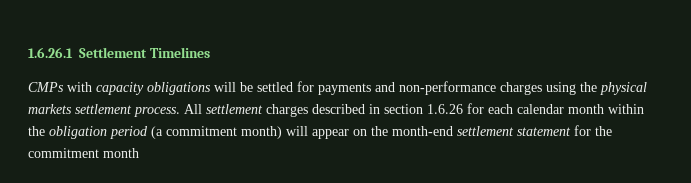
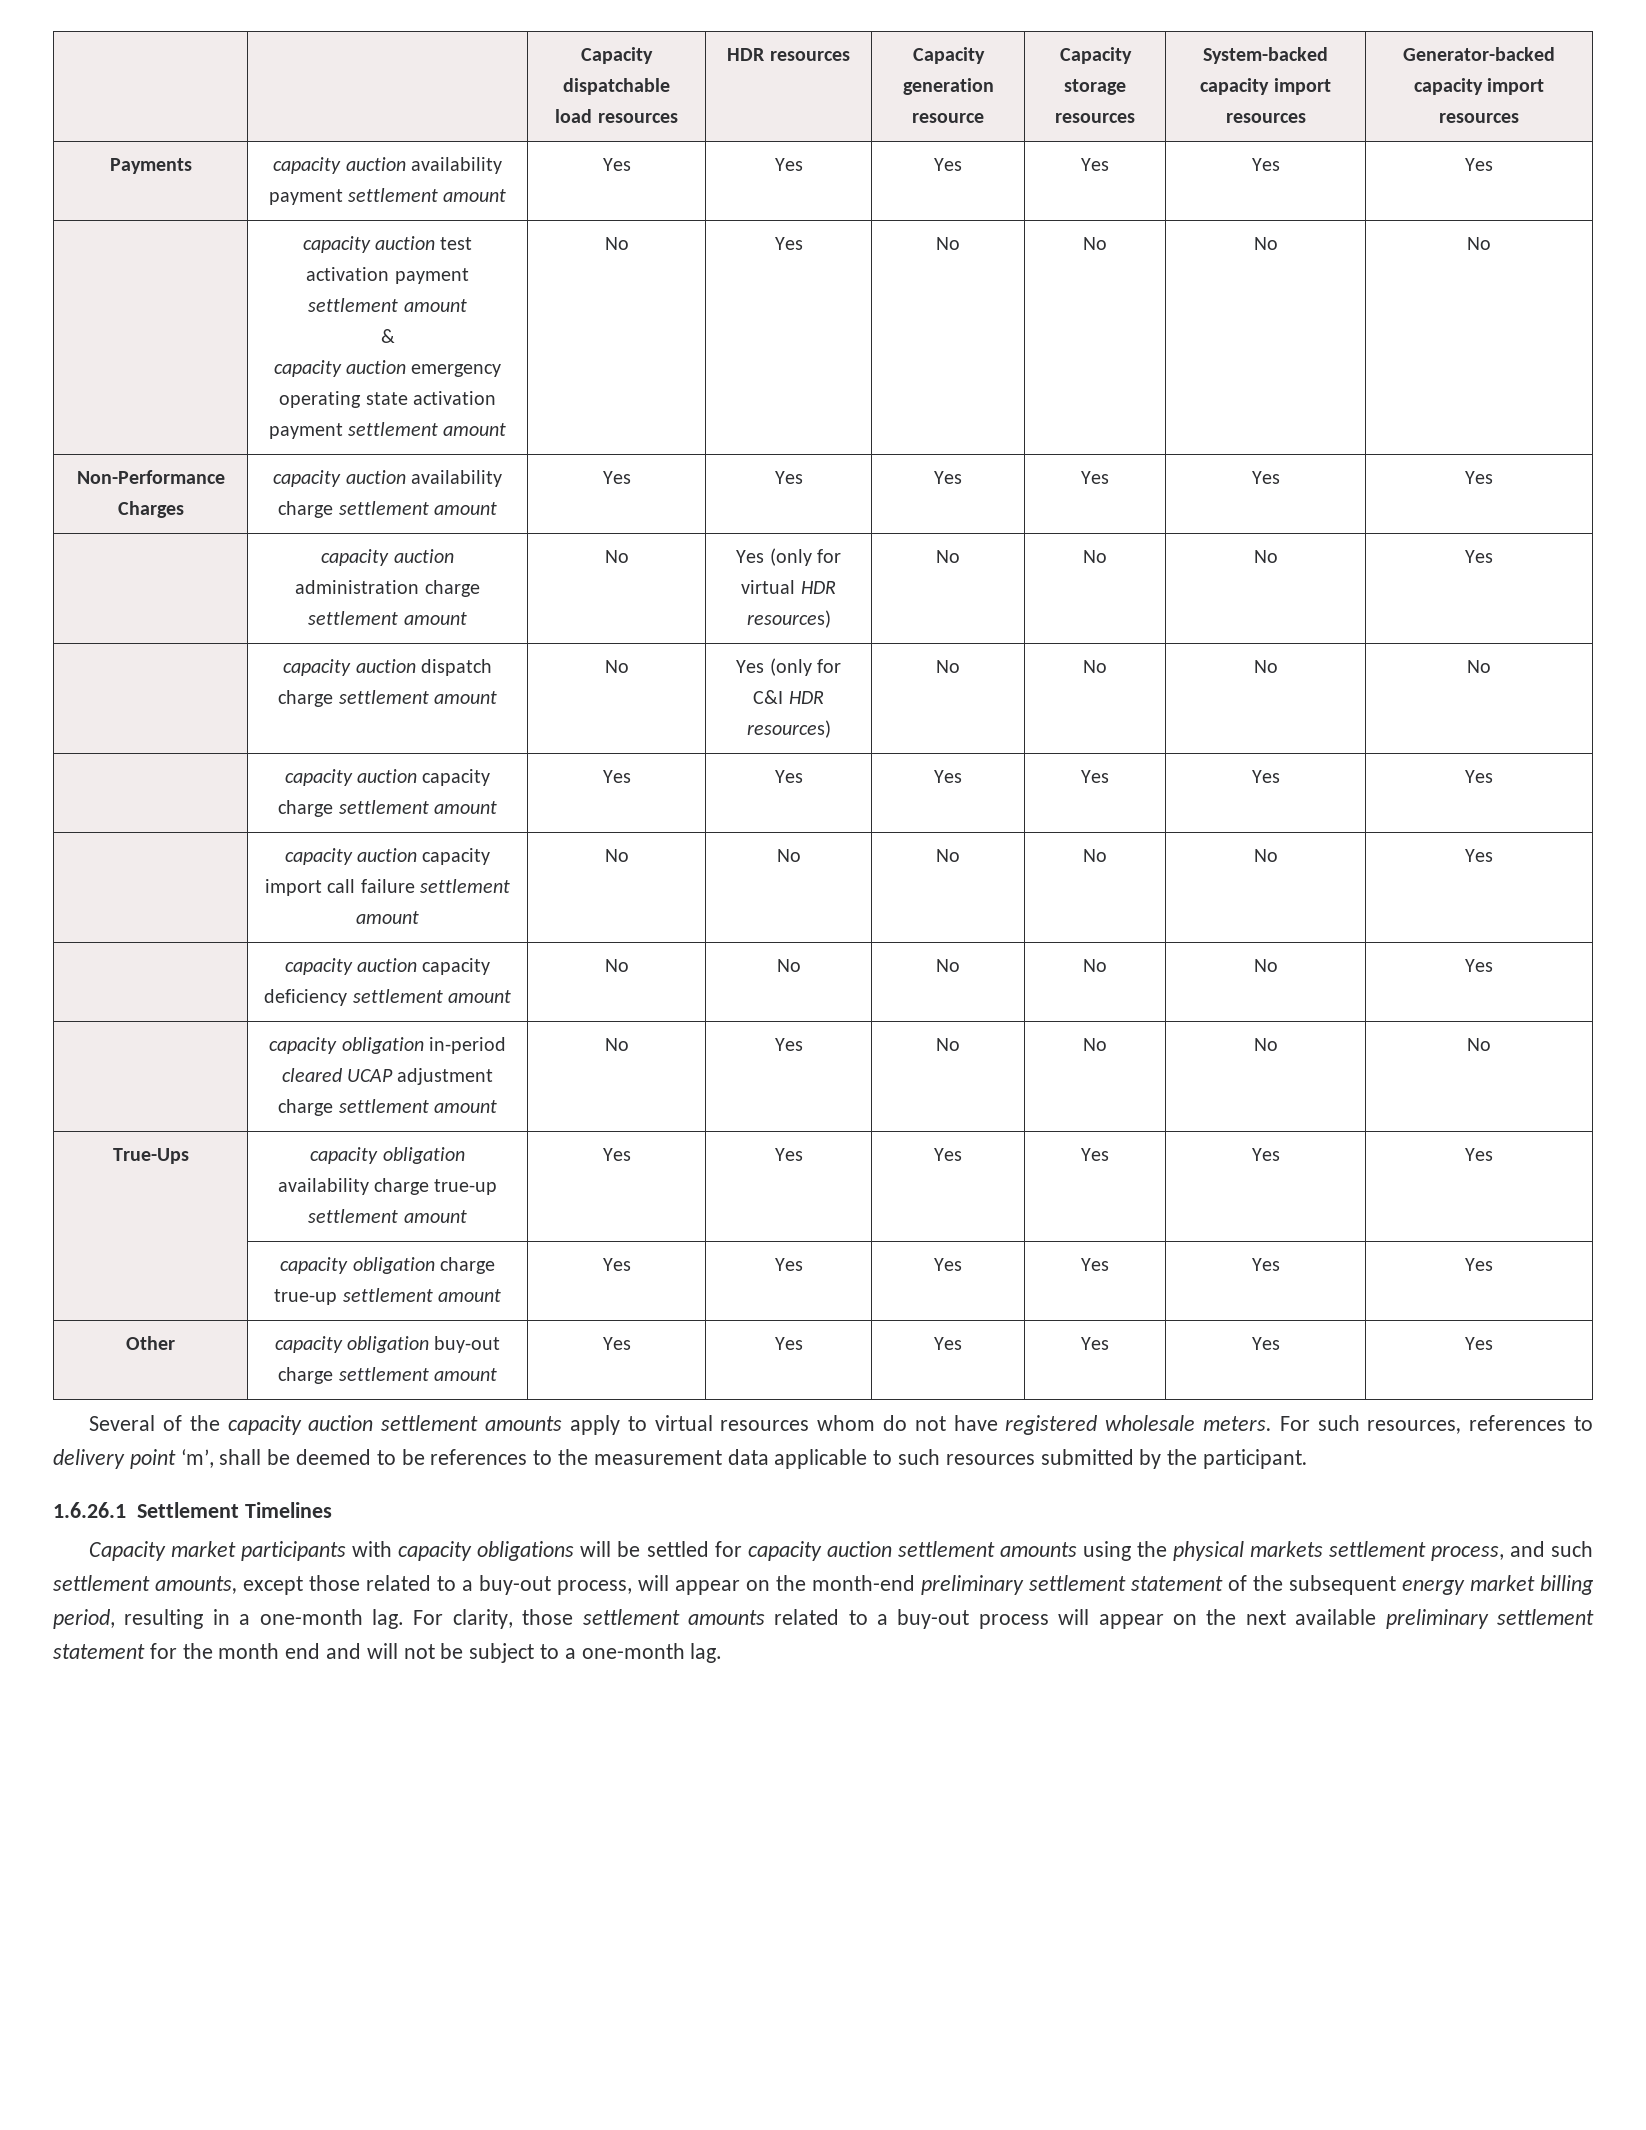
(28, 52) none -> [581,47,653,64] [563,78,670,95] [555,109,678,123] [727,48,850,61] [912,47,985,64] [902,78,994,95] [912,113,984,123] [1059,47,1132,64] [1064,79,1126,95] [1055,113,1135,123] [1203,47,1328,64] [1200,78,1331,95] [1225,113,1306,123] [1403,47,1555,61] [1413,78,1545,95] [1439,113,1519,123] [109,158,192,174] [273,157,502,174] [268,188,507,205] [602,158,631,171] [774,158,803,171] [934,158,962,171] [1081,158,1109,171] [1251,158,1280,171] [1465,158,1493,171] [302,236,473,253] [306,267,469,284] [308,298,467,312] [380,329,395,343] [273,360,502,377] [279,391,496,408] [268,422,507,439] [604,237,629,250] [774,237,803,250] [936,237,960,250] [1083,237,1107,250] [1253,237,1278,250] [1467,237,1491,250] [76,470,225,484] [117,501,184,518] [273,470,502,487] [278,501,497,518] [602,471,631,484] [774,471,803,484] [934,471,962,484] [1081,471,1109,484] [1251,471,1280,484] [1465,471,1493,484] [321,549,454,566] [295,580,480,597] [308,611,467,625] [604,550,629,563] [736,548,841,566] [741,580,836,594] [746,610,831,628] [936,550,960,563] [1083,550,1107,563] [1253,550,1278,563] [1465,550,1493,563] [283,659,492,676] [278,690,497,707] [604,660,629,673] [736,658,841,676] [753,690,824,704] [746,720,831,738] [936,660,960,673] [1083,660,1107,673] [1253,660,1278,673] [1467,660,1491,673] [284,769,491,786] [278,800,497,817] [602,770,631,783] [774,770,803,783] [934,770,962,783] [1081,770,1109,783] [1251,770,1280,783] [1465,770,1493,783] [284,848,491,865] [265,879,510,896] [356,911,419,924] [604,849,629,862] [776,849,801,862] [936,849,960,862] [1083,849,1107,862] [1253,849,1278,862] [1465,849,1493,862] [284,958,491,975] [264,989,511,1006] [604,959,629,972] [776,959,801,972] [936,959,960,972] [1083,959,1107,972] [1253,959,1278,972] [1465,959,1493,972] [269,1037,506,1054] [281,1068,494,1085] [278,1099,497,1116] [604,1038,629,1051] [774,1038,803,1051] [936,1038,960,1051] [1083,1038,1107,1051] [1253,1038,1278,1051] [1467,1038,1491,1051] [112,1148,189,1164] [310,1147,465,1164] [277,1178,498,1195] [308,1209,467,1223] [602,1148,631,1161] [774,1148,803,1161] [934,1148,962,1161] [1081,1148,1109,1161] [1251,1148,1280,1161] [1465,1148,1493,1161] [280,1257,495,1274] [274,1288,501,1305] [602,1258,631,1271] [774,1258,803,1271] [934,1258,962,1271] [1081,1258,1109,1271] [1251,1258,1280,1271] [1465,1258,1493,1271] [126,1336,175,1350] [274,1336,501,1353] [278,1367,497,1384] [602,1337,631,1350] [774,1337,803,1350] [934,1337,962,1350] [1081,1337,1109,1350] [1251,1337,1280,1350] [1465,1337,1493,1350] [89,1415,1593,1435] [53,1449,1309,1469] | | Capacity dispatchable load resources | HDR resources | Capacity generation resource | Capacity storage resources | System-backed capacity import resources | Generator-backed capacity import resources // Payments | capacity auction availability payment settlement amount | Yes | Yes | Yes | Yes | Yes | Yes // | capacity auction test activation payment settlement amount // & // capacity auction emergency operating state activation payment settlement amount | No | Yes | No | No | No | No // Non-Performance Charges | capacity auction availability charge settlement amount | Yes | Yes | Yes | Yes | Yes | Yes // | capacity auction administration charge settlement amount | No | Yes (only for virtual HDR resources) | No | No | No | Yes // | capacity auction dispatch charge settlement amount | No | Yes (only for C&I HDR resources) | No | No | No | No // | capacity auction capacity charge settlement amount | Yes | Yes | Yes | Yes | Yes | Yes // | capacity auction capacity import call failure settlement amount | No | No | No | No | No | Yes // | capacity auction capacity deficiency settlement amount | No | No | No | No | No | Yes // | capacity obligation in-period cleared UCAP adjustment charge settlement amount | No | Yes | No | No | No | No // True-Ups | capacity obligation availability charge true-up settlement amount | Yes | Yes | Yes | Yes | Yes | Yes // | capacity obligation charge true-up settlement amount | Yes | Yes | Yes | Yes | Yes | Yes // Other | capacity obligation buy-out charge settlement amount | Yes | Yes | Yes | Yes | Yes | Yes // Several of the capacity auction settlement amounts apply to virtual resources whom do not have registered wholesale meters. For such resources, references to delivery point ‘m’, shall be deemed to be references to the measurement data applicable to such resources submitted by the participant. //
[28,82,64,92] CMPs -> [89,1541,347,1561] Capacity market participants
[318,81,542,95] payments and non-performance charges -> [747,1541,1077,1561] capacity auction settlement amounts
[134,103,644,117] [28,126,282,139] process. All settlement charges described in section 1.6.26 for each calendar month within the obligation period (a commitment month) -> [1430,1541,1593,1561] [53,1575,632,1595] process, and such settlement amounts, except those related to a buy-out process,
[457,125,612,136] [28,148,139,158] settlement statement for the commitment month -> [921,1575,1594,1595] [53,1609,1594,1629] [53,1643,723,1663] preliminary settlement statement of the subsequent energy market billing period, resulting in a one-month lag. For clarity, those settlement amounts related to a buy-out process will appear on the next available preliminary settlement statement for the month end and will not be subject to a one-month lag.

